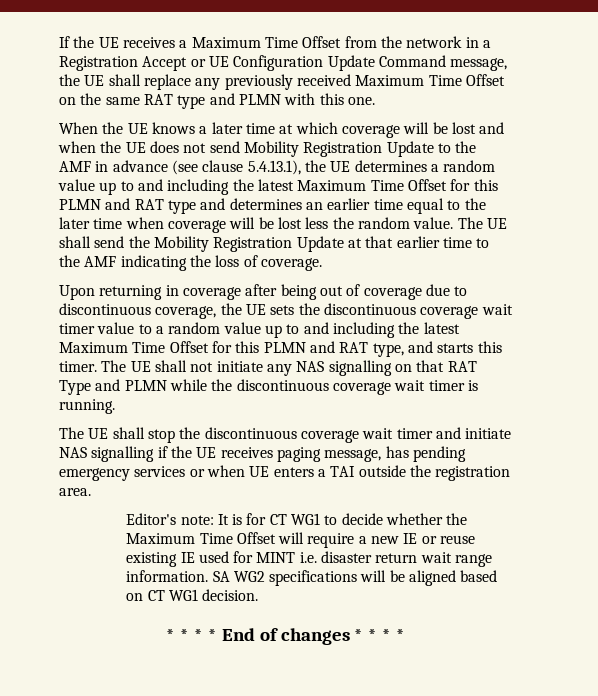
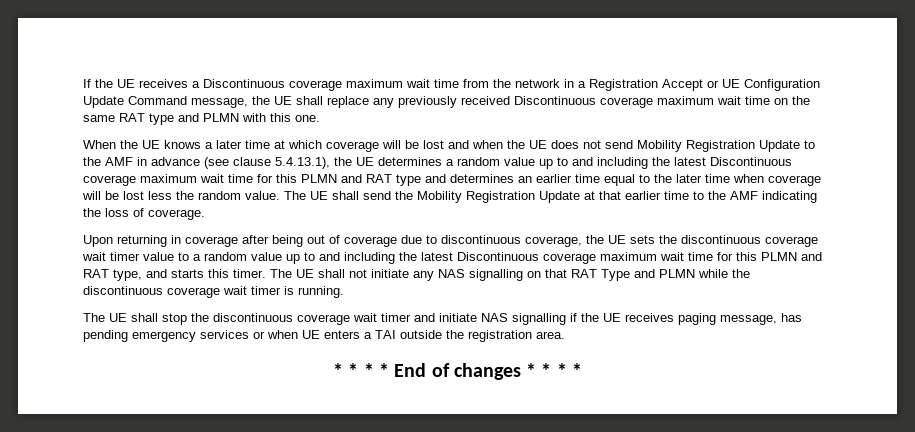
[191,36,342,48] Maximum Time Offset -> [203,79,459,91] Discontinuous coverage maximum wait time
[355,74,505,86] Maximum Time Offset -> [514,96,770,108] Discontinuous coverage maximum wait time
[297,179,447,191] Maximum Time Offset -> [710,157,792,166] [83,174,253,186] Discontinuous coverage maximum wait time
[59,341,209,353] Maximum Time Offset -> [457,252,713,264] Discontinuous coverage maximum wait time
[126,513,468,525] [126,532,476,548] [126,551,493,567] [126,570,498,586] [126,589,259,601] // Editor's note: It is for CT WG1 to decide whether the Maximum Time Offset will require a new IE or reuse existing IE used for MINT i.e. disaster return wait range information. SA WG2 specifications will be aligned based on CT WG1 decision. -> (565, 335) none

